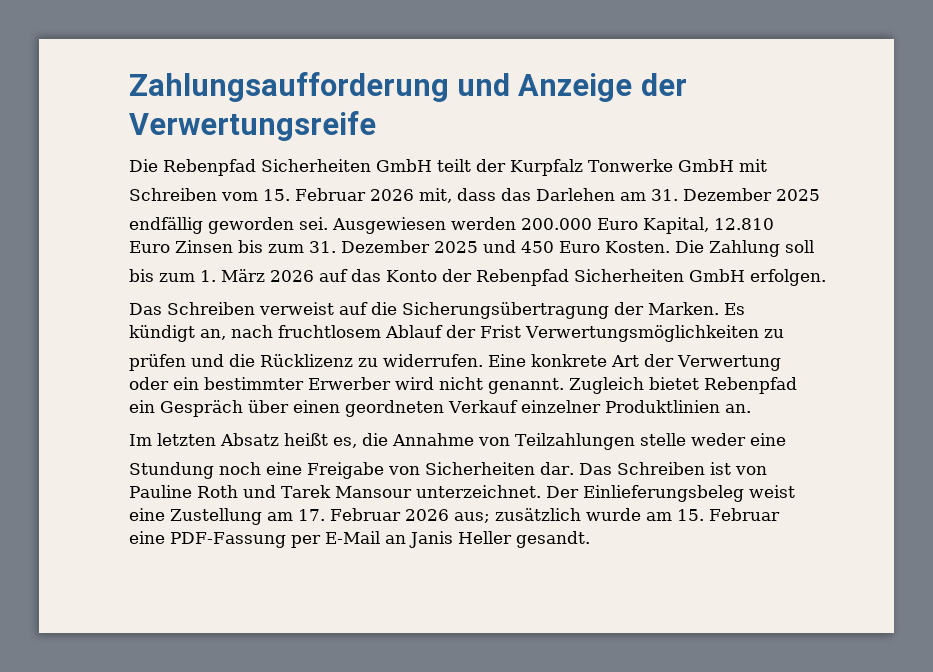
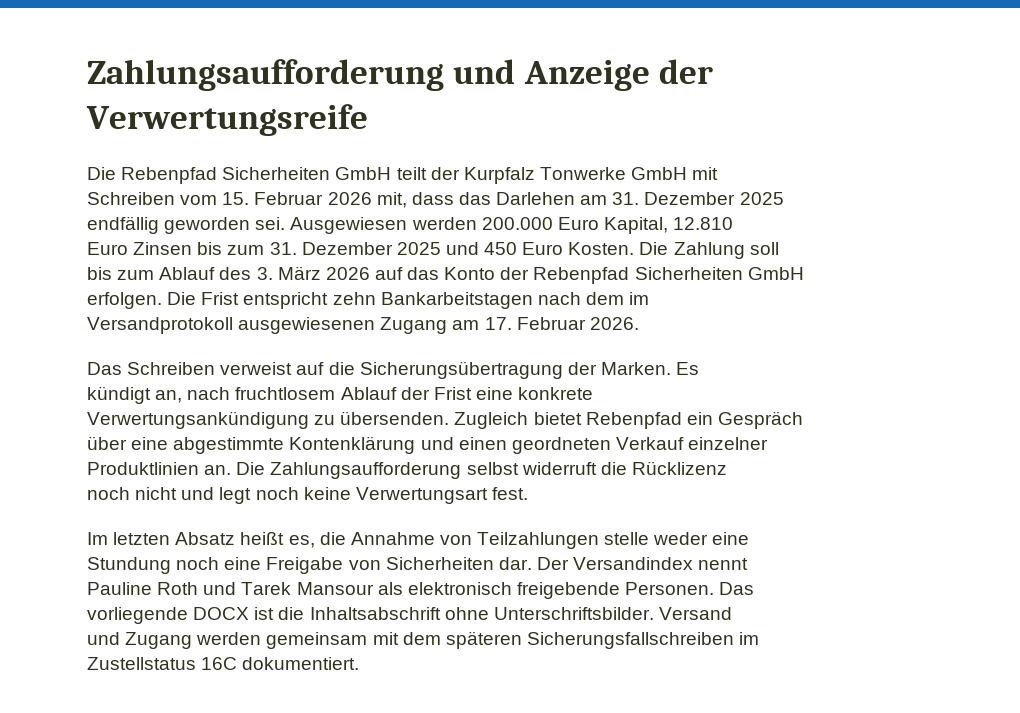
[200,270,216,282] 1. -> [159,267,273,280] Ablauf des 3.
(745, 275) none -> (804, 273) //
(826, 277) none -> [167,292,650,309] [87,317,639,334] Die Frist entspricht zehn Bankarbeitstagen nach dem im // Versandprotokoll ausgewiesenen Zugang am 17. Februar 2026.
[525,325,784,342] [129,354,781,371] [129,377,564,394] Verwertungsmöglichkeiten zu // prüfen und die Rücklizenz zu widerrufen. Eine konkrete Art der Verwertung // oder ein bestimmter Erwerber wird nicht genannt. -> [475,387,594,400] [87,411,450,429] eine konkrete // Verwertungsankündigung zu übersenden.
(797, 385) // -> (682, 420) none
[248,400,289,413] über -> [87,436,454,454] // über eine abgestimmte Kontenklärung und
(601, 406) none -> (769, 443) //
(751, 408) none -> [236,461,727,479] [87,487,528,504] Die Zahlungsaufforderung selbst widerruft die Rücklizenz // noch nicht und legt noch keine Verwertungsart fest.
[578,462,767,475] Das Schreiben ist von -> [536,557,749,570] Der Versandindex nennt
[415,485,795,502] [129,508,780,525] [129,531,590,548] unterzeichnet. Der Einlieferungsbeleg weist // eine Zustellung am 17. Februar 2026 aus; zusätzlich wurde am 15. Februar // eine PDF-Fassung per E-Mail an Janis Heller gesandt. -> [377,582,755,599] [87,607,732,624] [87,631,760,649] [87,657,360,670] als elektronisch freigebende Personen. Das // vorliegende DOCX ist die Inhaltsabschrift ohne Unterschriftsbilder. Versand // und Zugang werden gemeinsam mit dem späteren Sicherungsfallschreiben im // Zustellstatus 16C dokumentiert.

